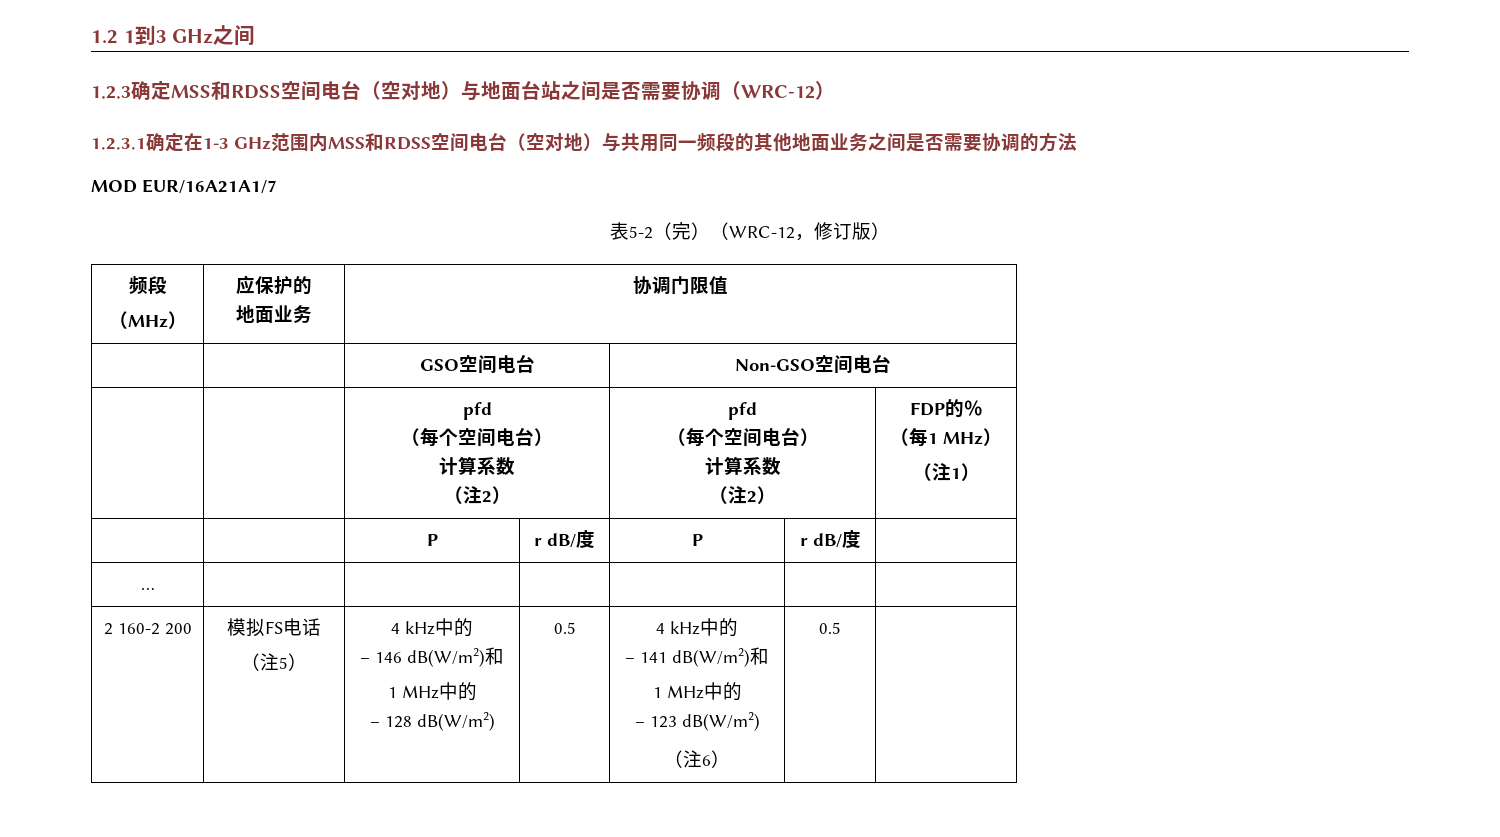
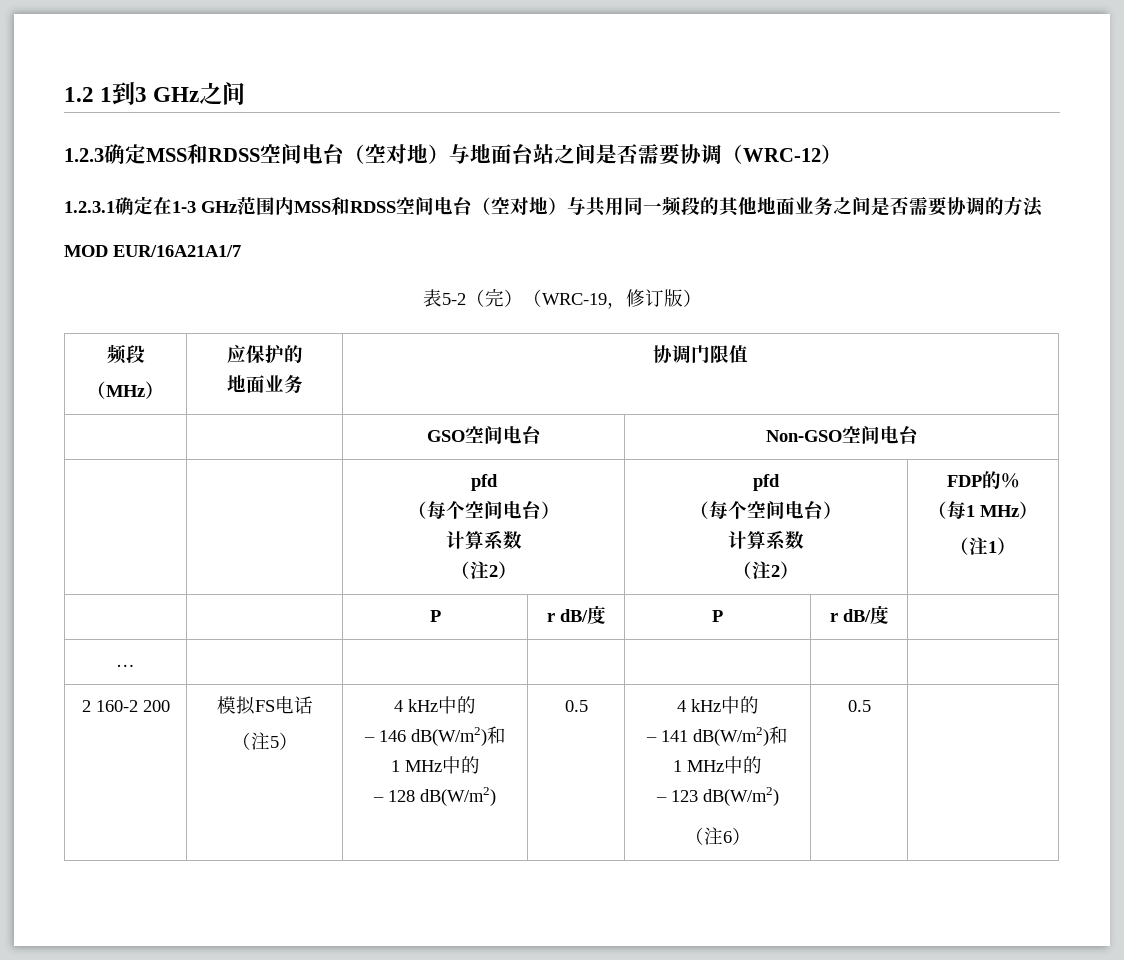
[729,226,795,239] WRC-12 -> [541,293,607,305] WRC-19

